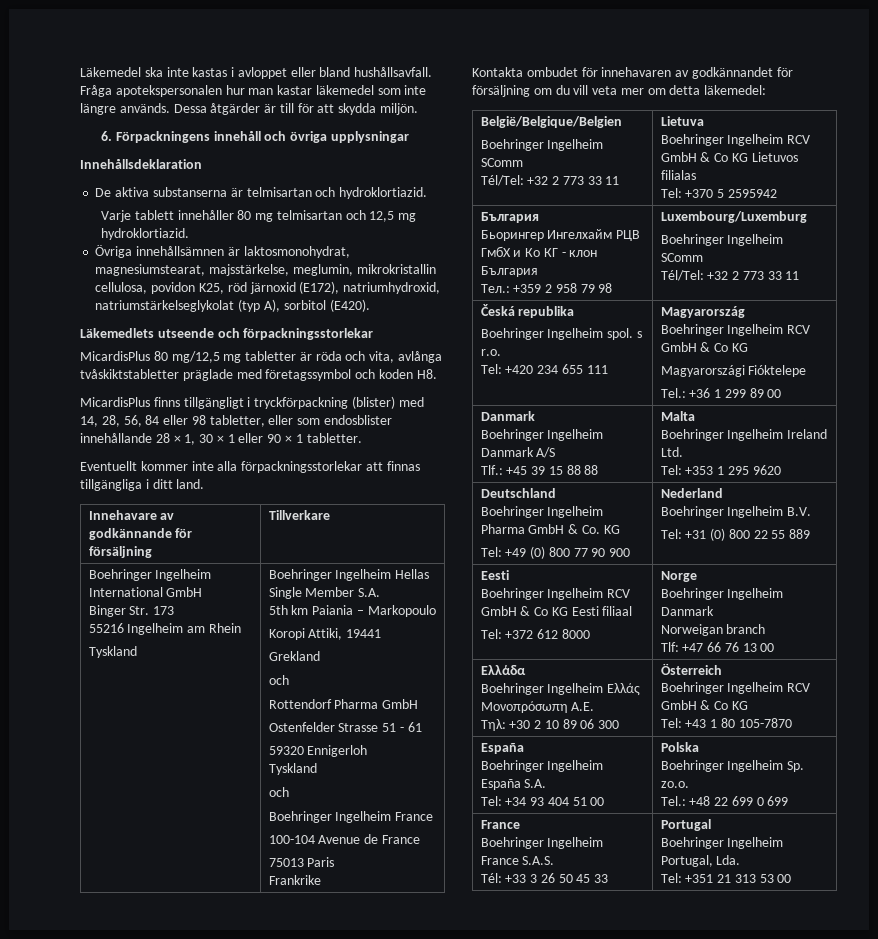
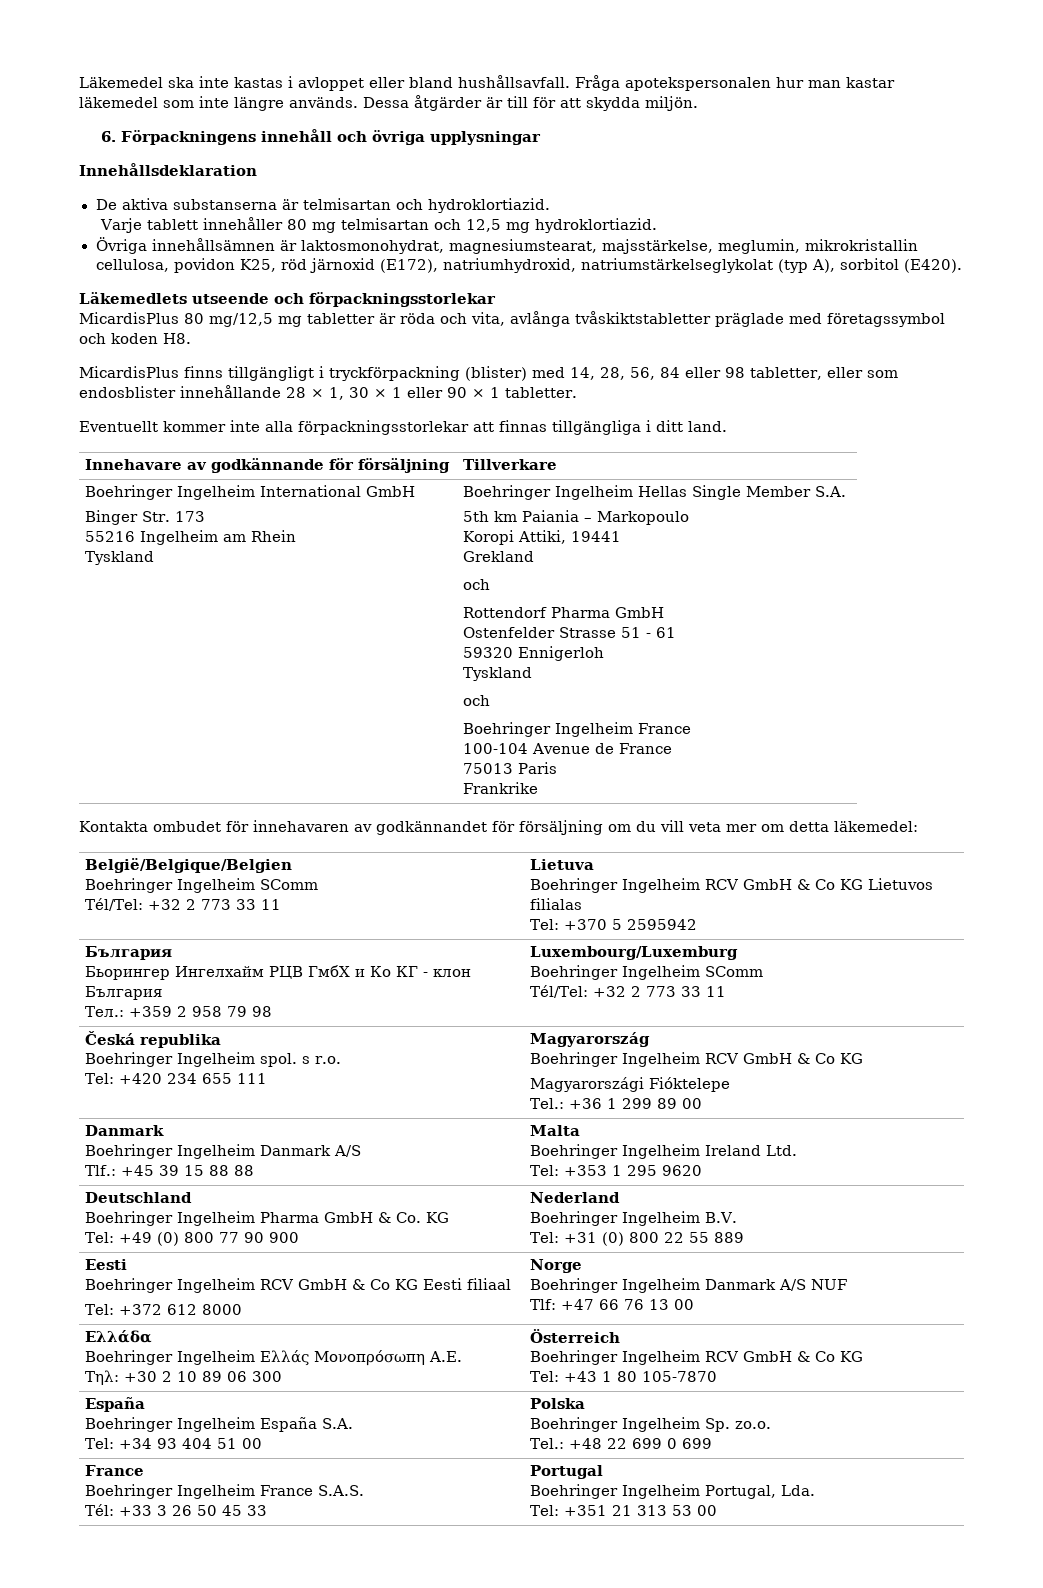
[660,624,766,636] // Norweigan branch -> [779,1279,848,1291] A/S NUF

